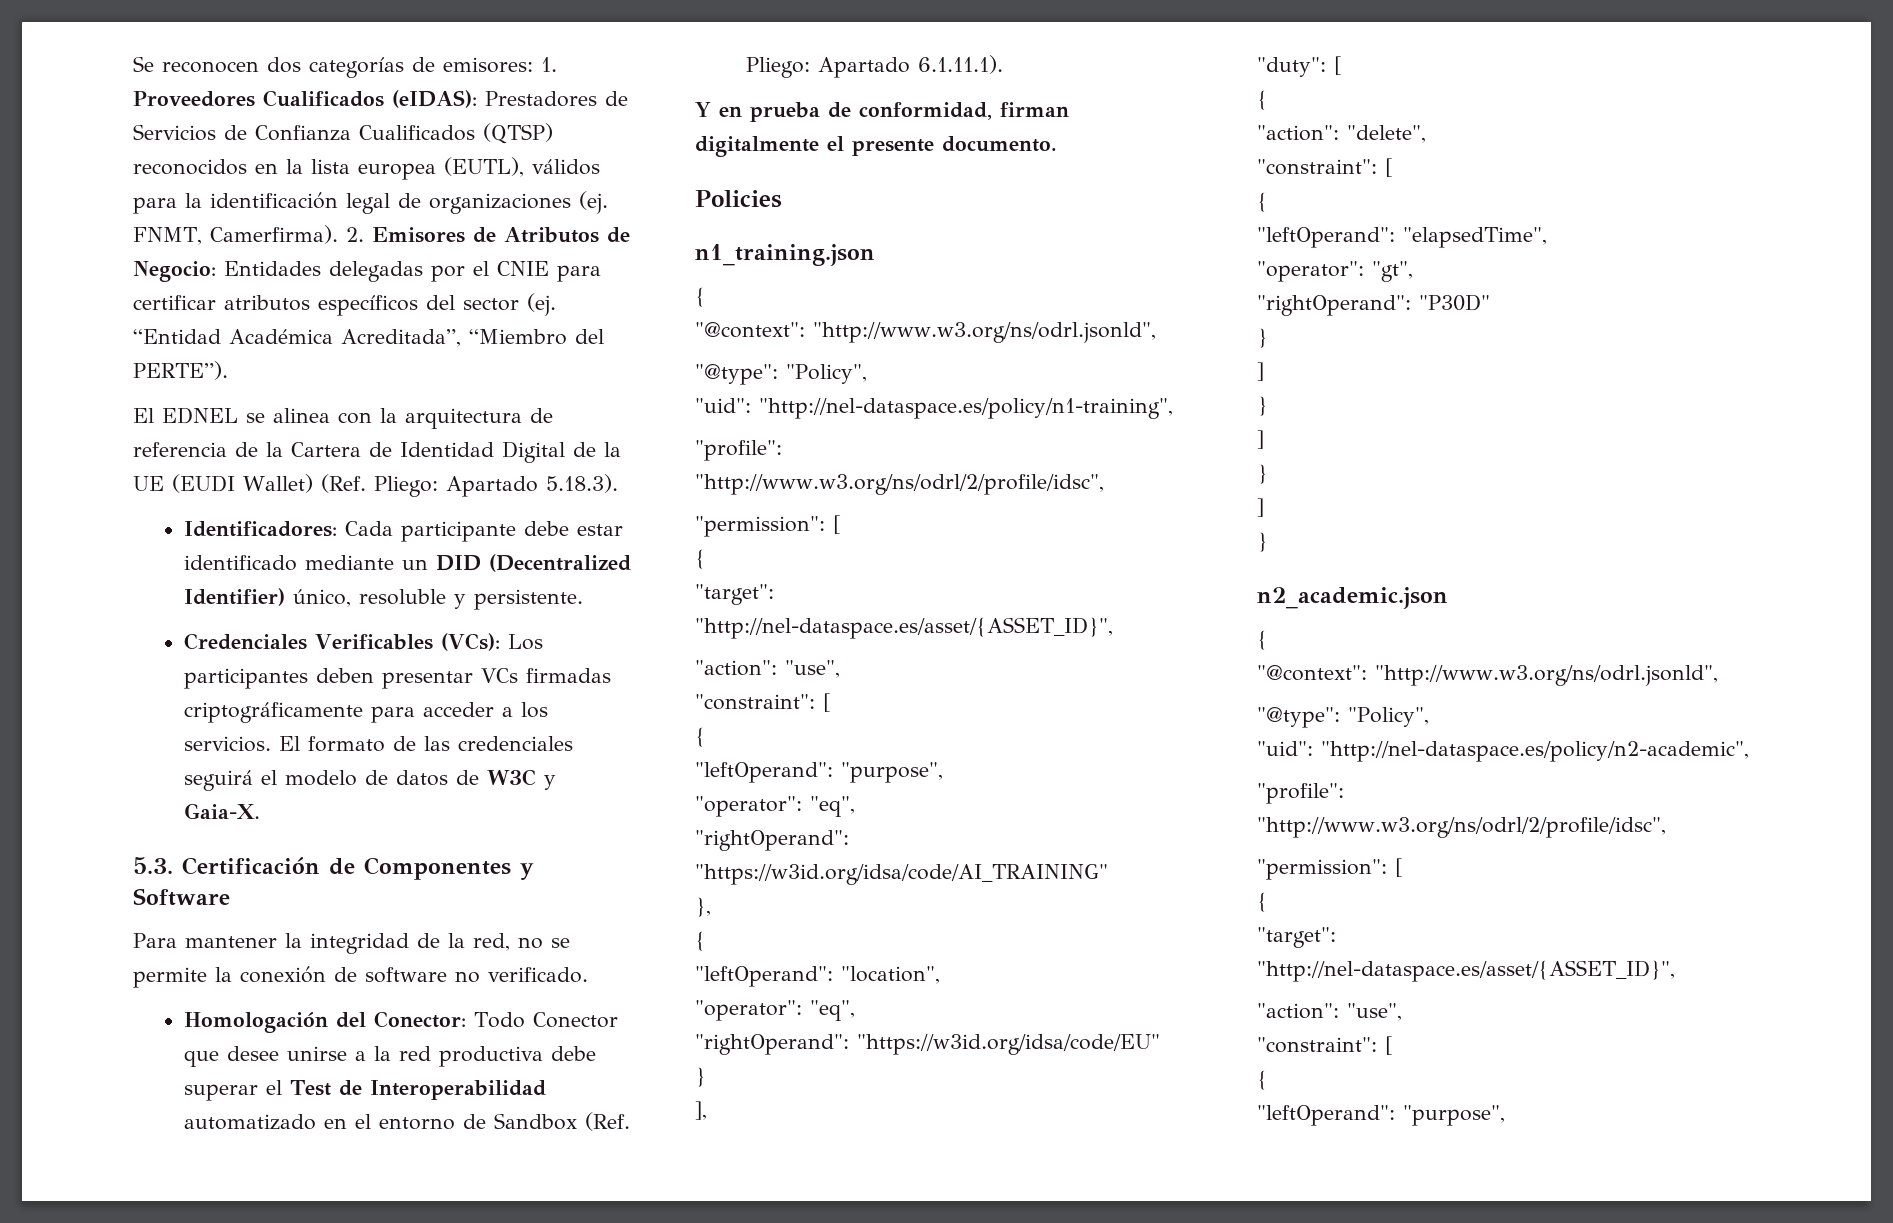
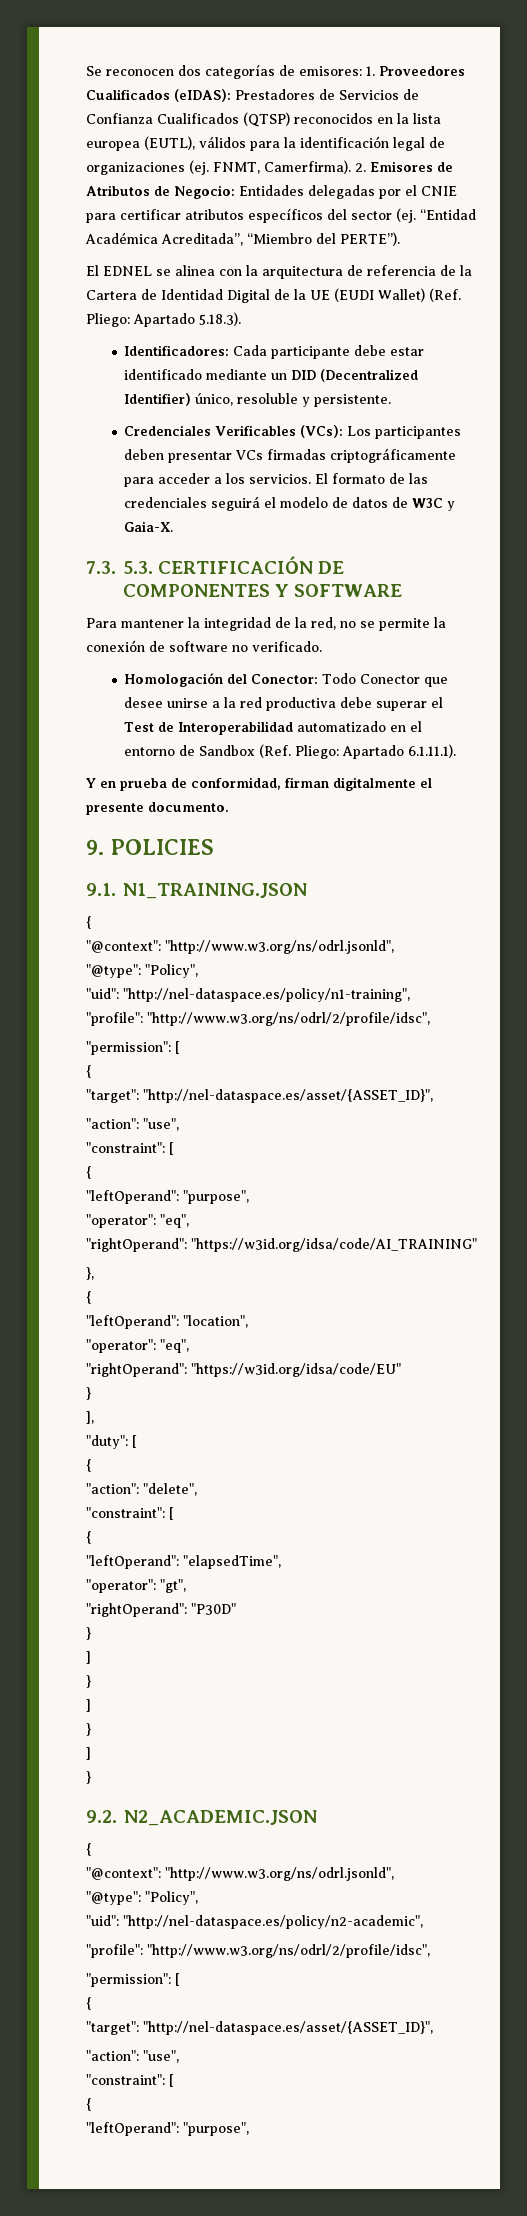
[133,857,534,880] [133,888,230,906] 5.3. Certificación de Componentes y Software -> [86,556,345,574] [123,584,403,597] 7.3. 5.3. CERTIFICACIÓN DE COMPONENTES Y SOFTWARE
[695,190,782,208] [695,244,875,266] Policies // n1_training.json -> [86,839,214,855] [86,883,307,899] 9. POLICIES // 9.1. N1_TRAINING.JSON
[1257,587,1448,609] n2_academic.json -> [86,1810,317,1826] 9.2. N2_ACADEMIC.JSON

